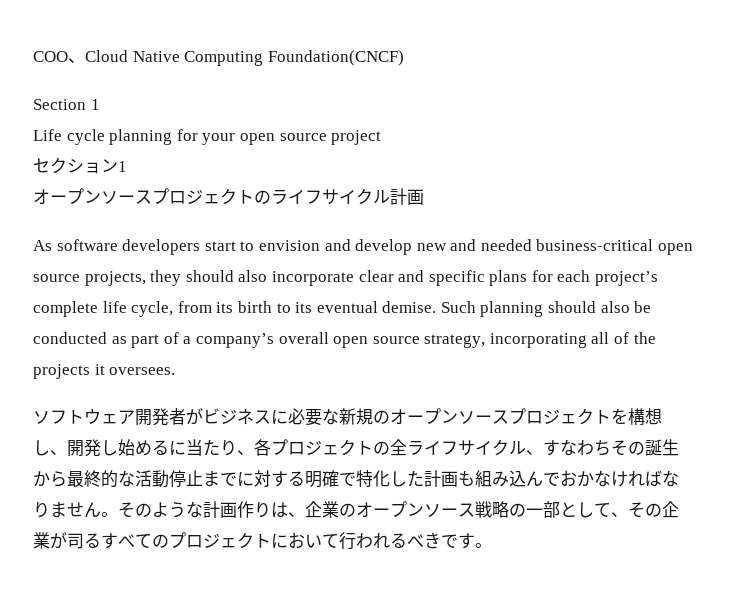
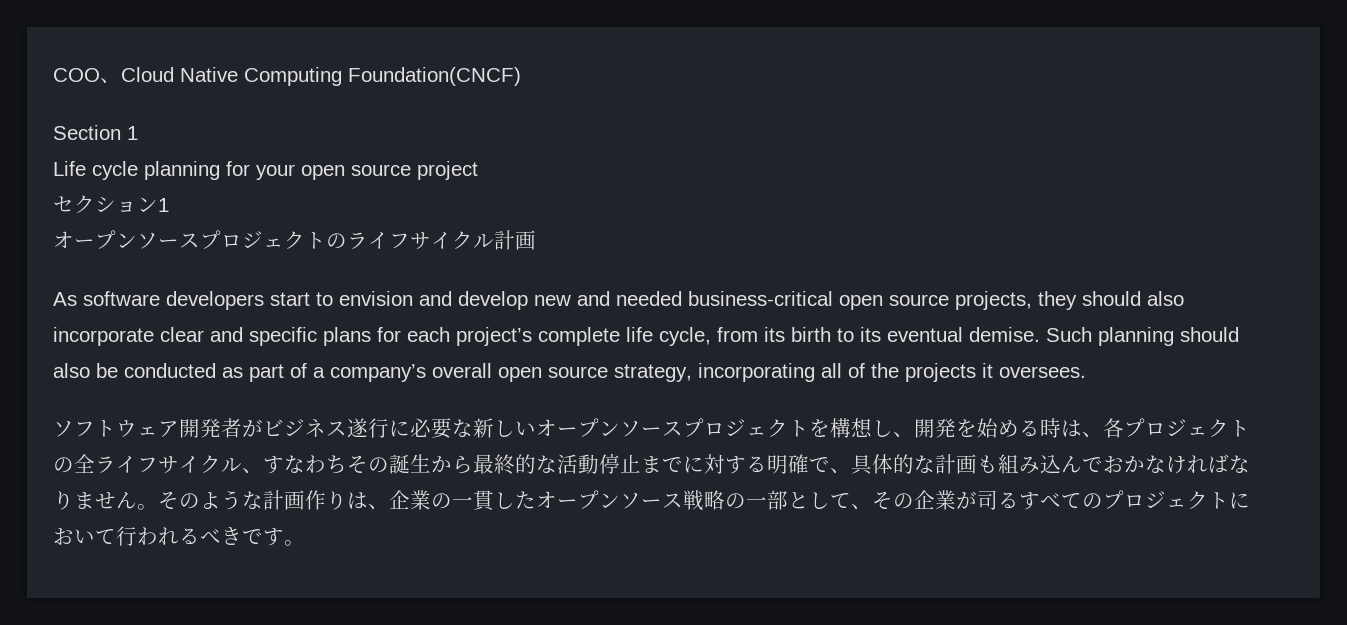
(271, 417) none -> [347,418,389,438] 遂行
[356,408,390,425] 規の -> [494,420,536,437] しい
[101,439,237,456] し始めるに当たり -> [956,418,1082,438] を始める時は
[356,470,424,487] 特化した -> [830,454,935,475] 、具体的な
(356, 510) none -> [452,490,536,511] 一貫した

